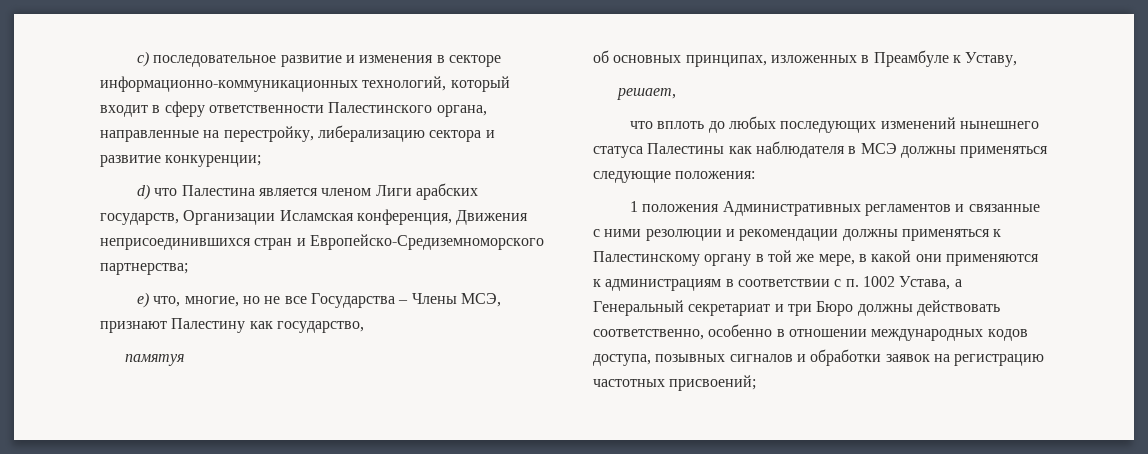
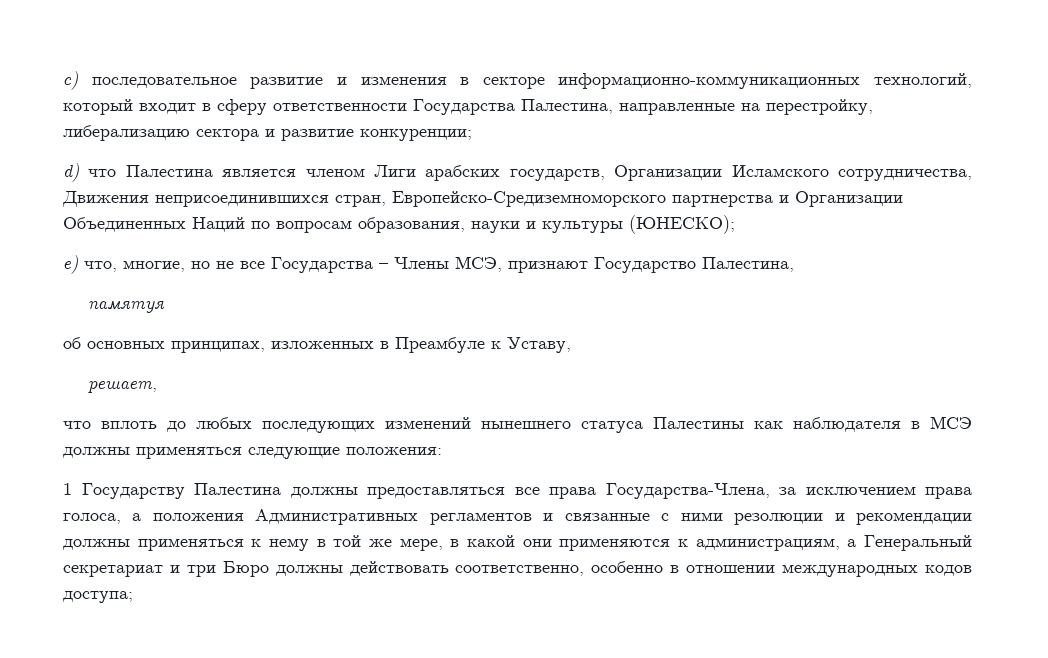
[328,102,487,117] Палестинского органа, -> [413,99,613,115] Государства Палестина,
[279,209,529,225] [100,234,544,250] [100,263,188,275] Исламская конференция, Движения неприсоединившихся стран и Европейско-Средиземноморского партнерства; -> [731,165,972,181] [62,191,903,207] [63,215,735,234] Исламского сотрудничества, Движения неприсоединившихся стран, Европейско-Средиземноморского партнерства и Организации Объединенных Наций по вопросам образования, науки и культуры (ЮНЕСКО);
[171,318,364,333] Палестину как государство, -> [594,257,794,273] Государство Палестина,
(639, 206) none -> [81,483,972,499] [63,513,142,524] Государству Палестина должны предоставляться все права Государства-Члена, за исключением права голоса, а
[593,251,752,266] Палестинскому органу -> [269,538,309,551] нему
[605,276,951,291] администрациям в соответствии с п. 1002 Устава, -> [695,538,840,551] администрациям,
[593,349,1045,366] [593,375,757,391] доступа, позывных сигналов и обработки заявок на регистрацию частотных присвоений; -> [63,591,133,603] доступа;

